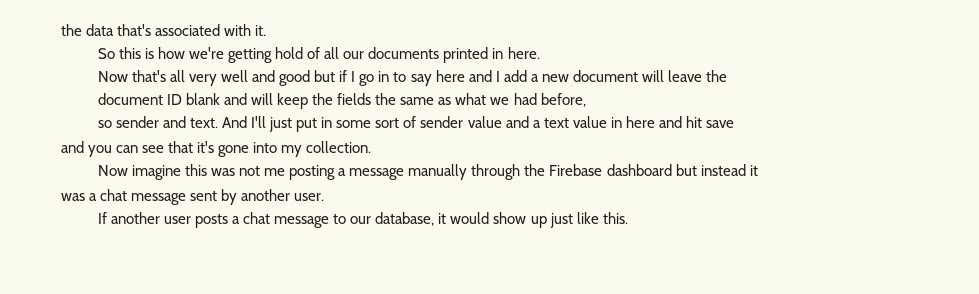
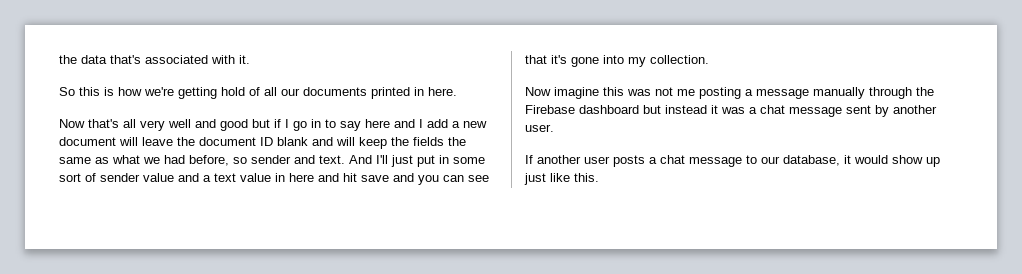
(728, 76) // -> (195, 141) none
(586, 100) // -> (229, 160) none
(734, 124) // -> (389, 178) none
(758, 170) // -> (718, 109) none

